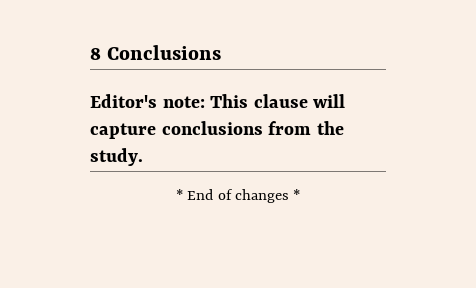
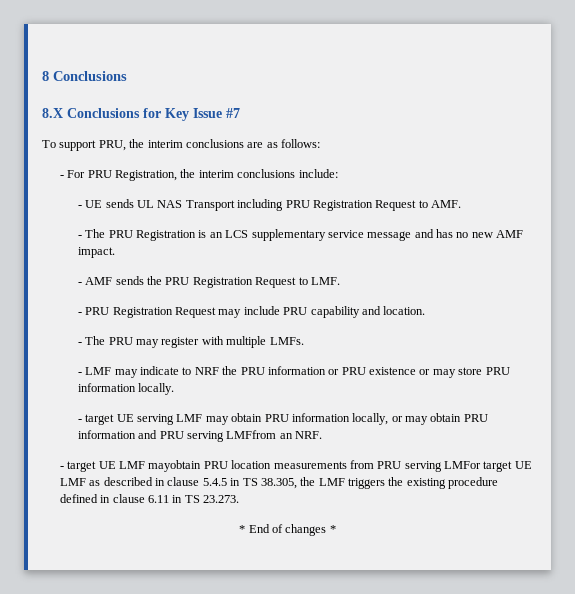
[90,94,346,108] [90,121,344,139] [90,148,143,166] Editor's note: This clause will capture conclusions from the study. -> [42,108,240,121] [42,139,320,151] [59,169,338,181] [77,199,461,211] [77,229,524,241] [77,247,115,258] [77,276,340,288] [77,306,426,318] [77,336,304,348] [77,366,510,378] [77,383,175,395] [77,413,488,425] [77,430,323,442] [59,460,532,472] [59,477,499,489] [59,494,240,503] 8.X Conclusions for Key Issue #7 // To support PRU, the interim conclusions are as follows: // - For PRU Registration, the interim conclusions include: // - UE sends UL NAS Transport including PRU Registration Request to AMF. // - The PRU Registration is an LCS supplementary service message and has no new AMF impact. // - AMF sends the PRU Registration Request to LMF. // - PRU Registration Request may include PRU capability and location. // - The PRU may register with multiple LMFs. // - LMF may indicate to NRF the PRU information or PRU existence or may store PRU information locally. // - target UE serving LMF may obtain PRU information locally, or may obtain PRU information and PRU serving LMFfrom an NRF. // - target UE LMF mayobtain PRU location measurements from PRU serving LMFor target UE LMF as described in clause 5.4.5 in TS 38.305, the LMF triggers the existing procedure defined in clause 6.11 in TS 23.273.

